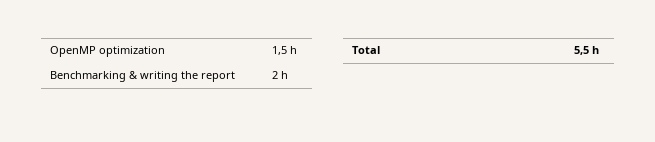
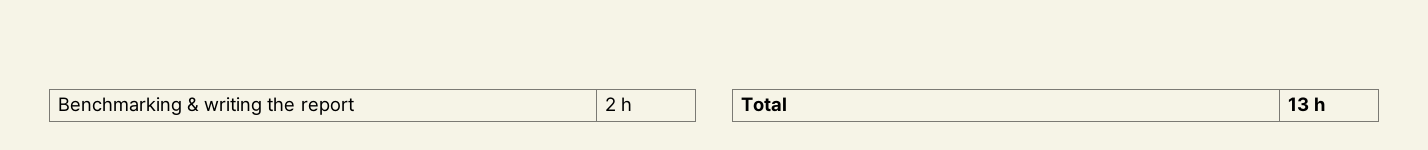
[49,46,165,57] [271,46,297,55] OpenMP optimization | 1,5 h // -> (58, 106) none
[573,46,589,55] 5,5 -> [1288,97,1310,112] 13

